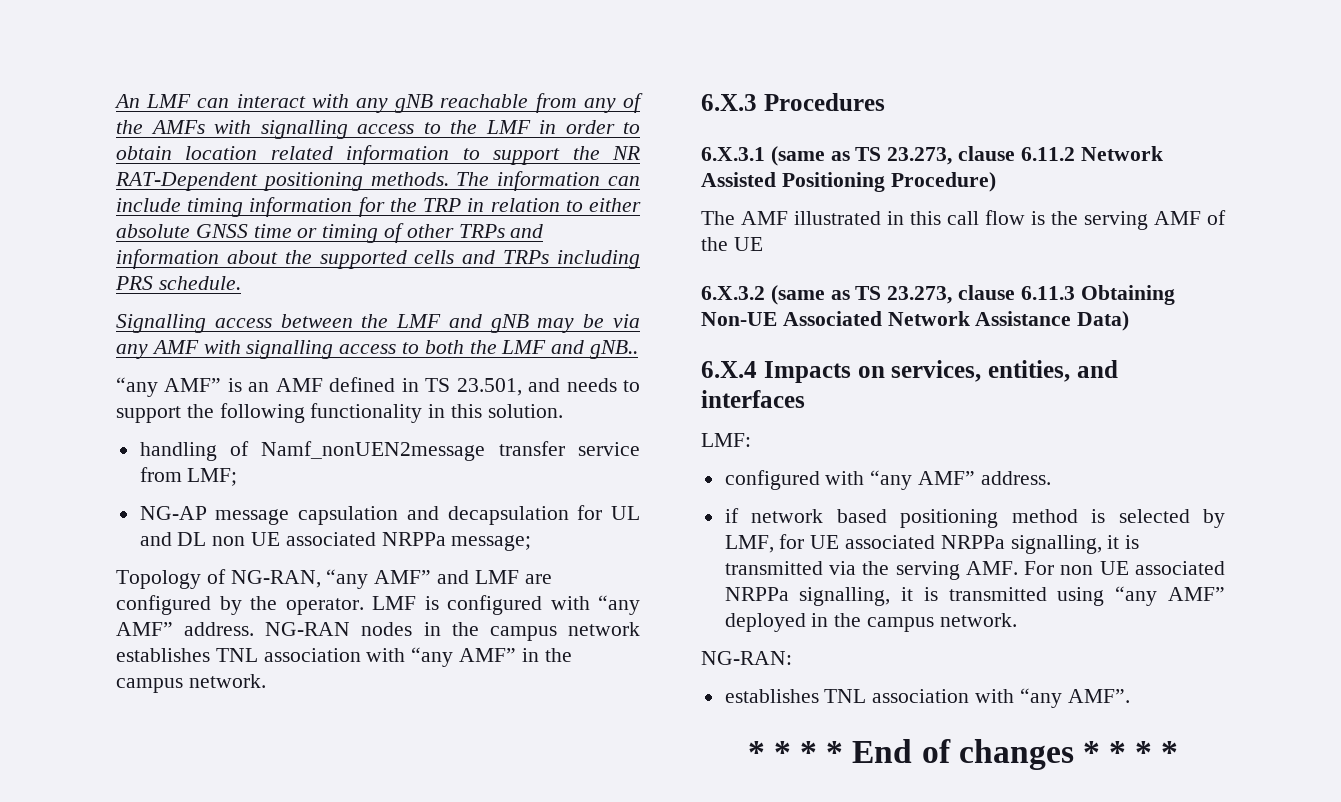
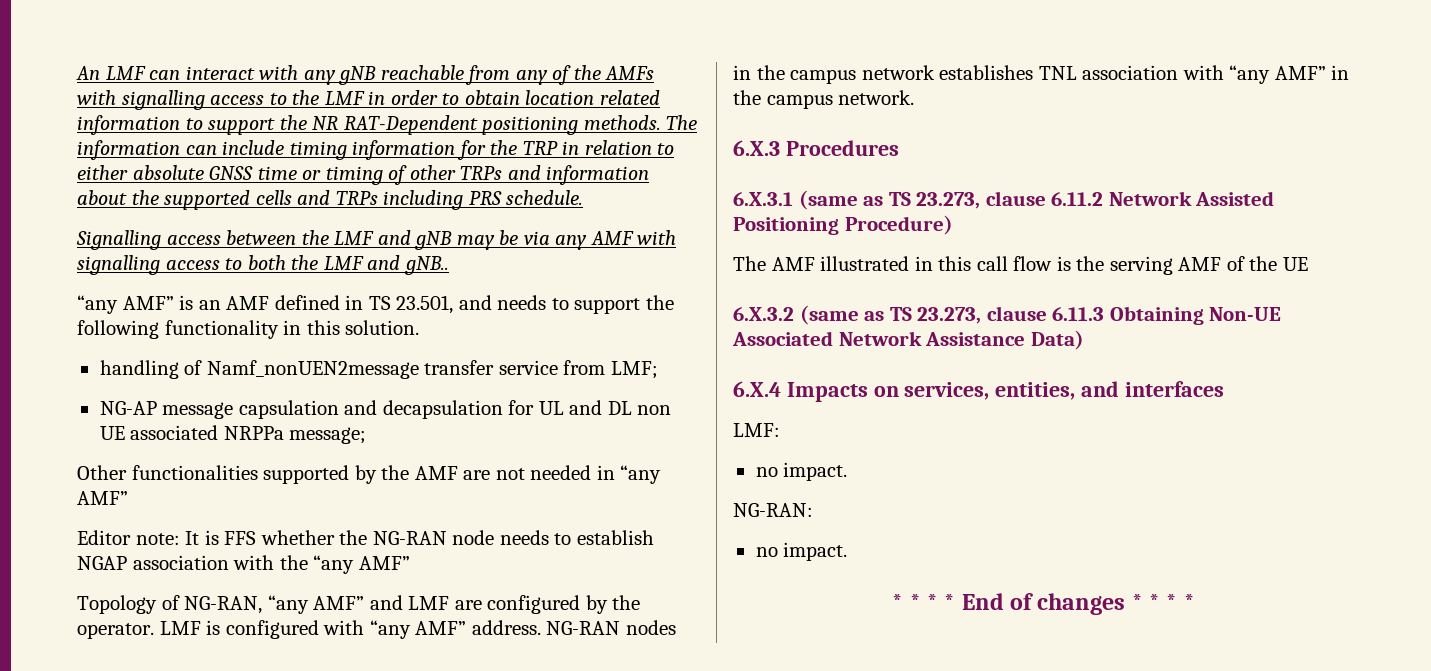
(532, 543) none -> [77,465,662,484] [77,491,128,505] [77,530,654,545] [77,555,410,574] // Other functionalities supported by the AMF are not needed in “any AMF” // Editor note: It is FFS whether the NG-RAN node needs to establish NGAP association with the “any AMF”
[724,470,1051,490] [724,508,1225,528] [724,534,1140,554] [724,561,1225,580] [724,586,1225,606] [724,613,1017,632] [701,651,792,665] [724,688,1130,708] configured with “any AMF” address. // if network based positioning method is selected by LMF, for UE associated NRPPa signalling, it is transmitted via the serving AMF. For non UE associated NRPPa signalling, it is transmitted using “any AMF” deployed in the campus network. // NG-RAN: // establishes TNL association with “any AMF”. -> [755,462,848,481] [733,503,813,517] [755,542,848,561] no impact. // NG-RAN: // no impact.

